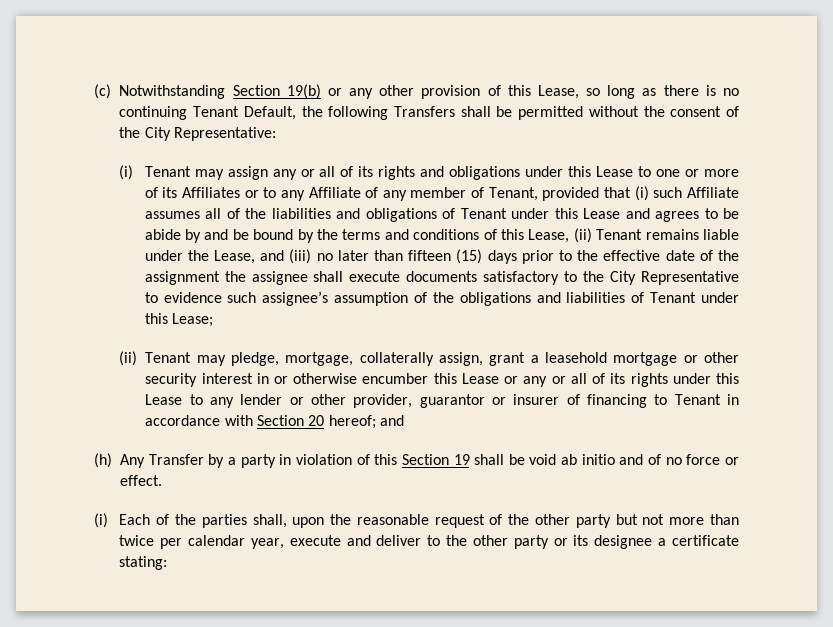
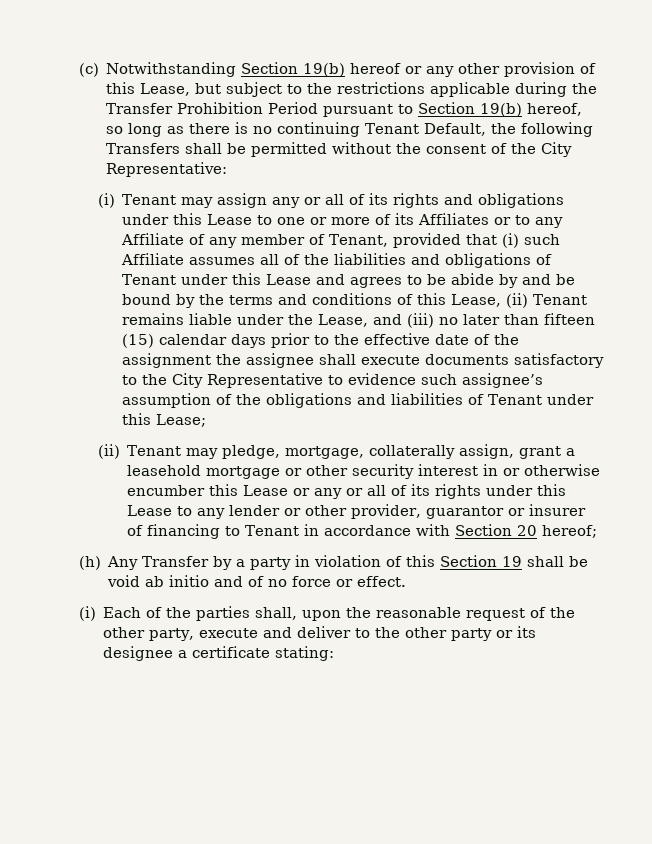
(321, 91) none -> [350,63,402,74] hereof
(579, 92) none -> [195,82,598,97] [106,102,583,117] but subject to the restrictions applicable during the Transfer Prohibition Period pursuant to Section 19(b) hereof,
(483, 256) none -> [159,334,228,345] calendar
[379,415,404,426] and -> (598, 531) none
[575,514,739,528] [119,535,284,549] party but not more than twice per calendar year, -> [149,628,195,641] party,

